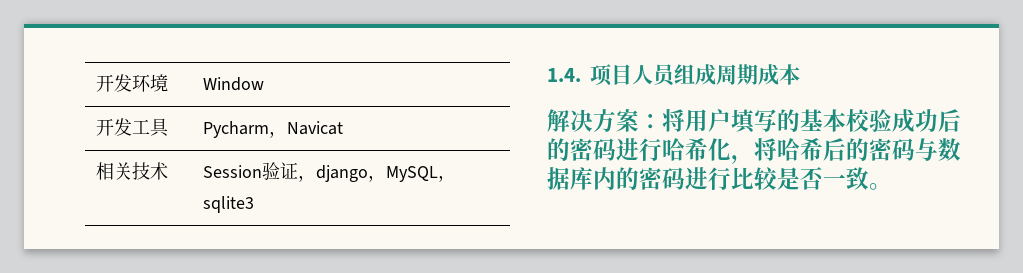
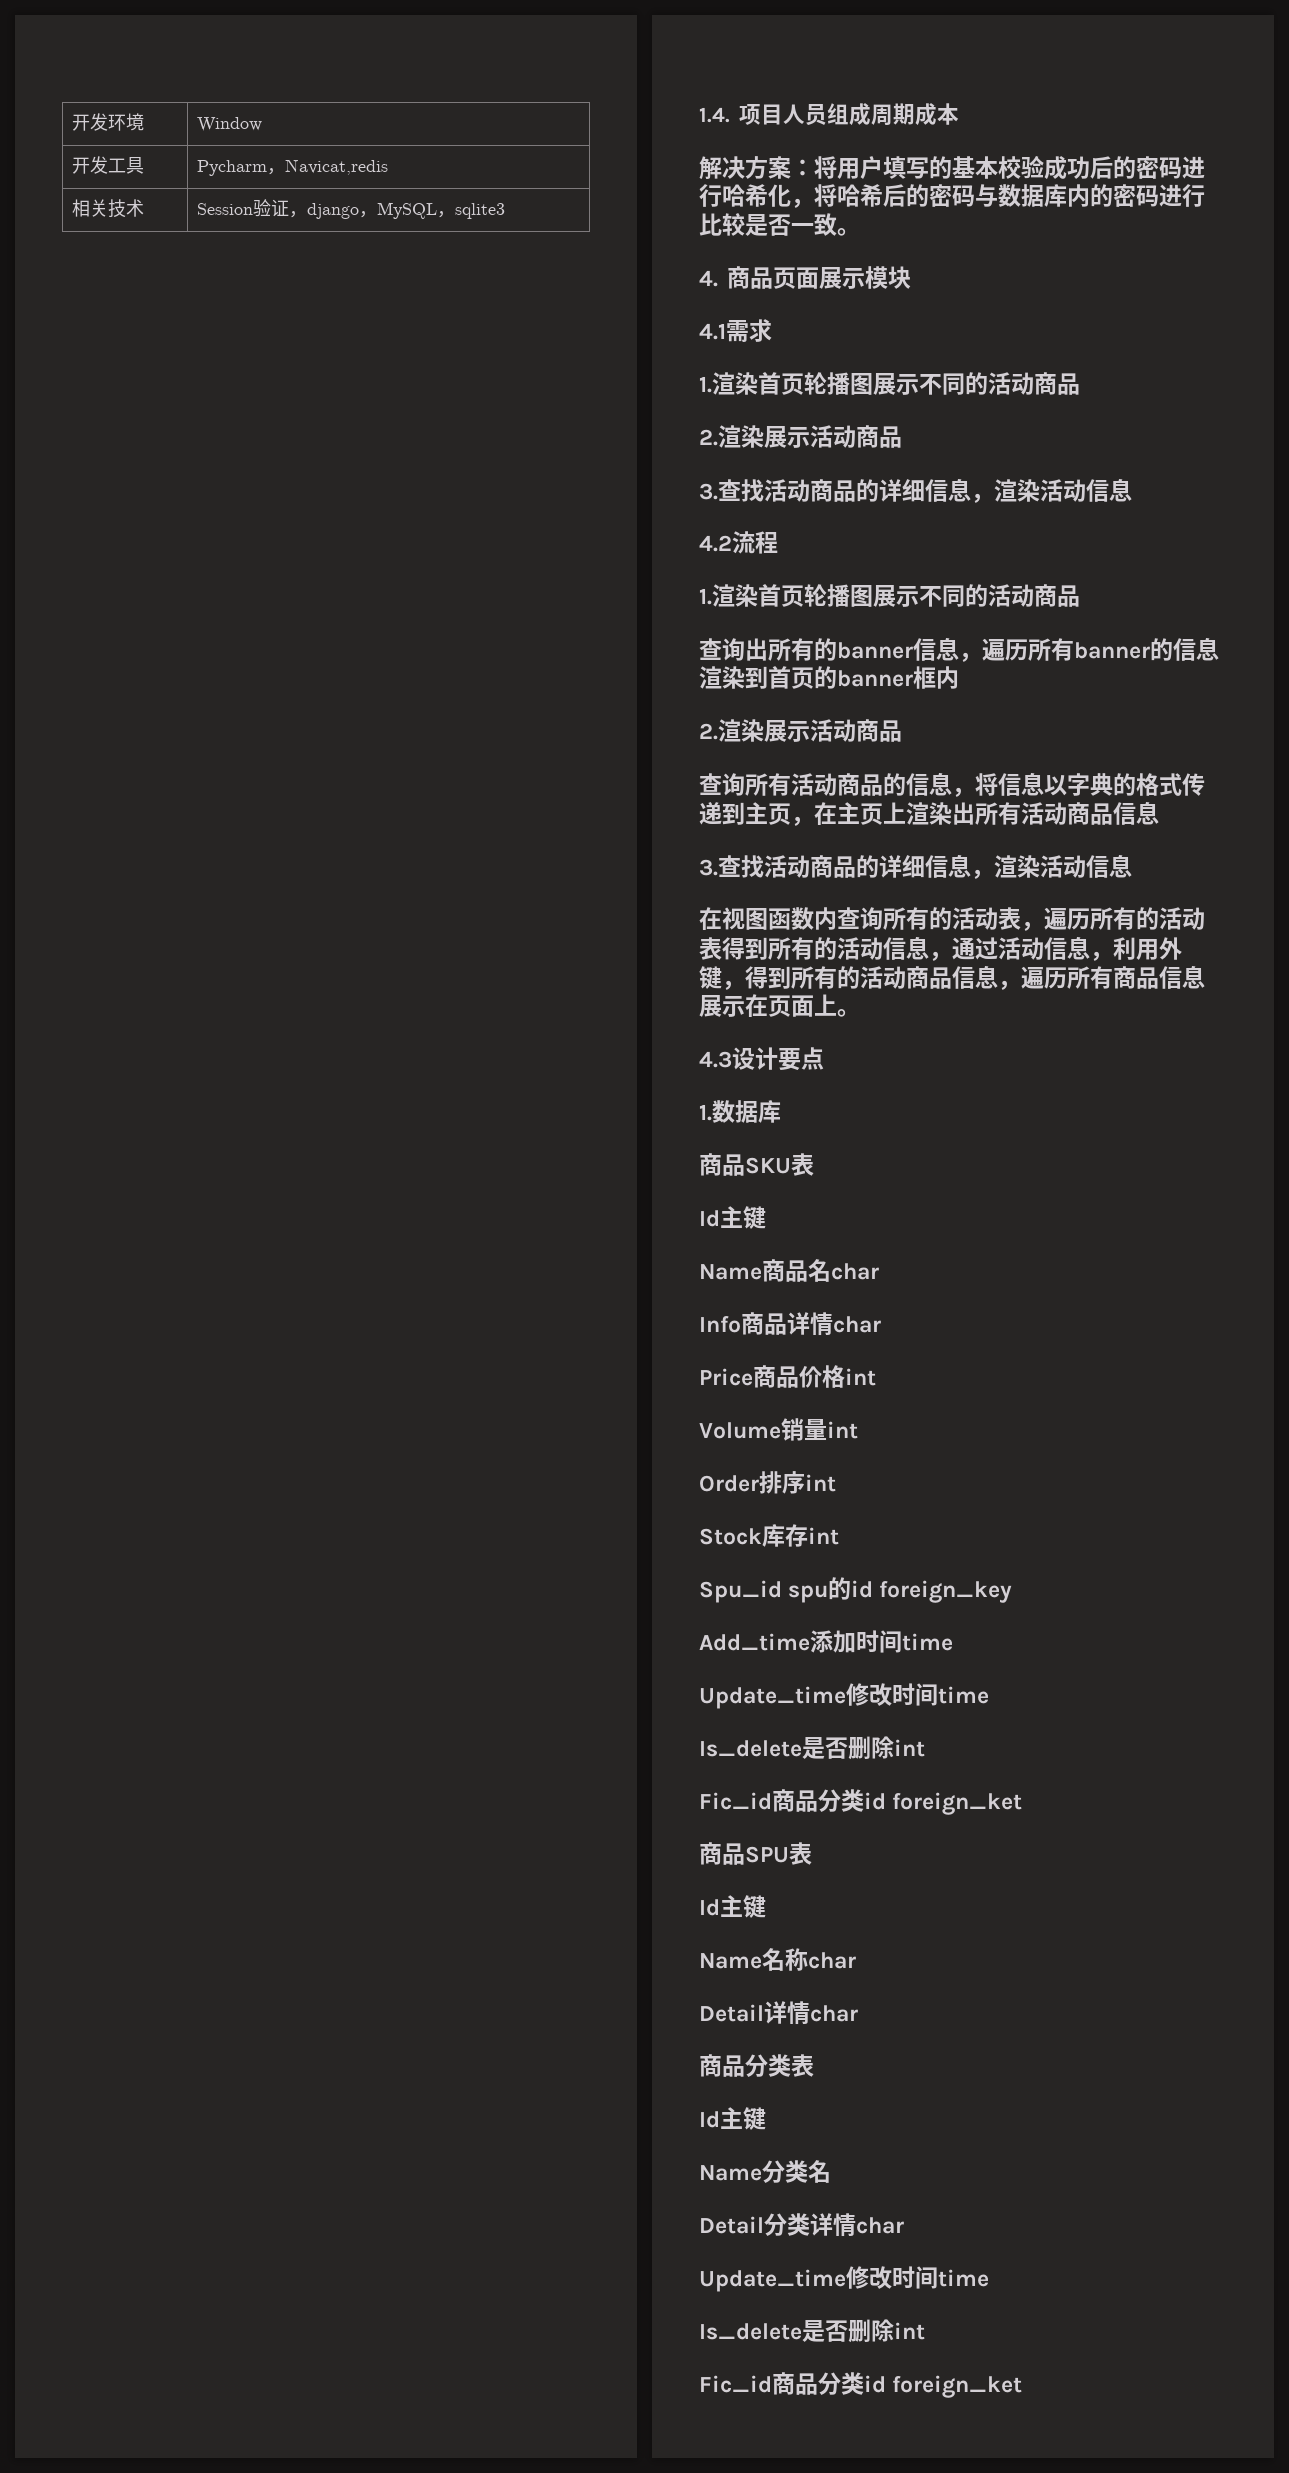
[287,121,344,135] Navicat -> [285,159,389,175] Navicat,redis
(892, 186) none -> [699,266,911,289] [699,319,772,342] [699,372,1080,395] [699,425,902,448] [699,478,1132,503] [699,531,778,554] [699,584,1080,607] [699,637,1219,662] [699,666,959,689] [699,719,902,742] [699,772,1205,797] [699,801,1159,826] [699,854,1132,879] [699,907,1205,931] [699,936,1182,961] [699,965,1205,990] [699,994,860,1017] [699,1047,824,1071] [699,1100,781,1123] [699,1153,814,1176] [699,1206,766,1229] [699,1259,879,1282] [699,1312,881,1336] [699,1365,876,1388] [699,1418,858,1441] [699,1471,836,1494] [699,1524,839,1547] [699,1577,1013,1603] [699,1630,953,1653] [699,1683,989,1709] [699,1736,925,1760] [699,1789,1023,1815] [699,1842,812,1865] [699,1895,766,1918] [699,1948,856,1971] [699,2001,858,2025] [699,2054,814,2077] [699,2107,766,2130] [699,2160,831,2183] [699,2213,904,2237] [699,2266,989,2292] [699,2319,925,2343] [699,2372,1023,2398] // 4.商品页面展示模块 // 4.1需求 // 1.渲染首页轮播图展示不同的活动商品 // 2.渲染展示活动商品 // 3.查找活动商品的详细信息，渲染活动信息 // 4.2流程 // 1.渲染首页轮播图展示不同的活动商品 // 查询出所有的banner信息，遍历所有banner的信息渲染到首页的banner框内 // 2.渲染展示活动商品 // 查询所有活动商品的信息，将信息以字典的格式传递到主页，在主页上渲染出所有活动商品信息 // 3.查找活动商品的详细信息，渲染活动信息 // 在视图函数内查询所有的活动表，遍历所有的活动表得到所有的活动信息，通过活动信息，利用外键，得到所有的活动商品信息，遍历所有商品信息展示在页面上。 // 4.3设计要点 // 1.数据库 // 商品SKU表 // Id主键 // Name商品名char // Info商品详情char // Price商品价格int // Volume销量int // Order排序int // Stock库存int // Spu_id spu的id foreign_key // Add_time添加时间time // Update_time修改时间time // Is_delete是否删除int // Fic_id商品分类id foreign_ket // 商品SPU表 // Id主键 // Name名称char // Detail详情char // 商品分类表 // Id主键 // Name分类名 // Detail分类详情char // Update_time修改时间time // Is_delete是否删除int // Fic_id商品分类id foreign_ket

